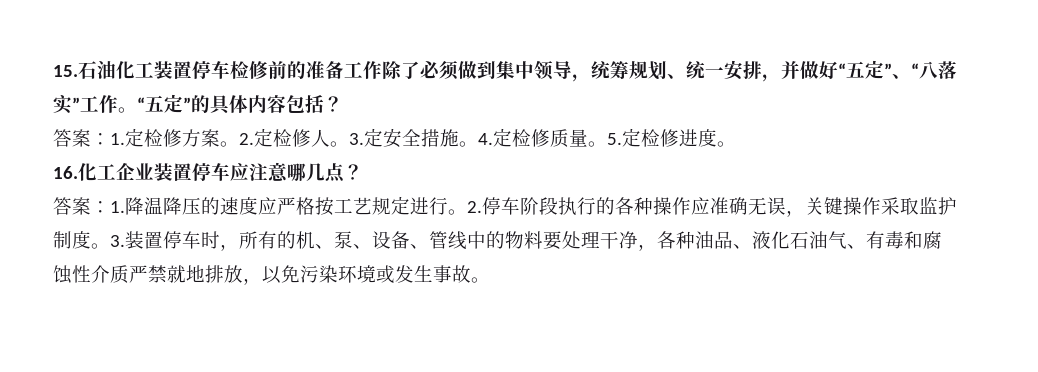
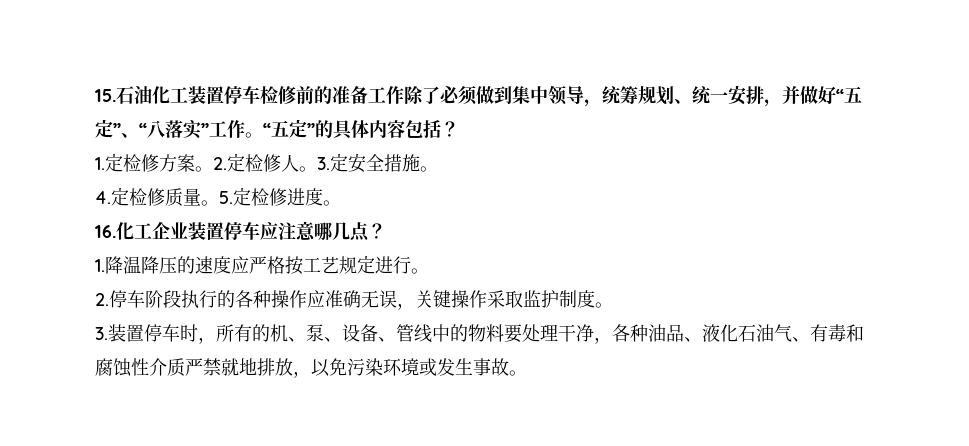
[53,129,110,147] 答案： -> (459, 129) none
(478, 144) none -> (438, 169) //
[53,197,110,215] 答案： -> (386, 231) none
(467, 212) none -> (429, 271) //
(110, 246) none -> (613, 305) //

